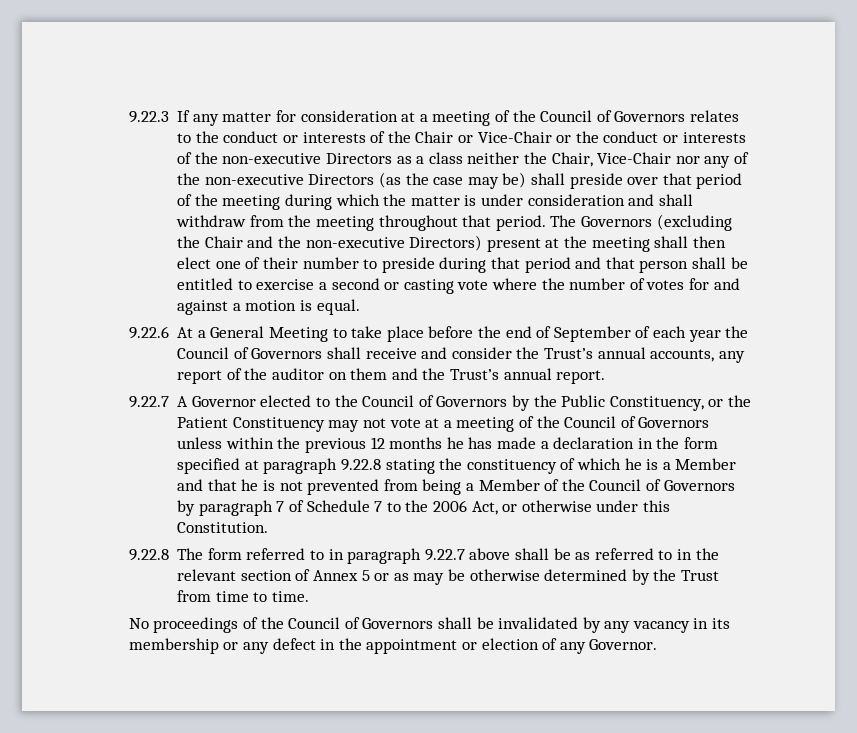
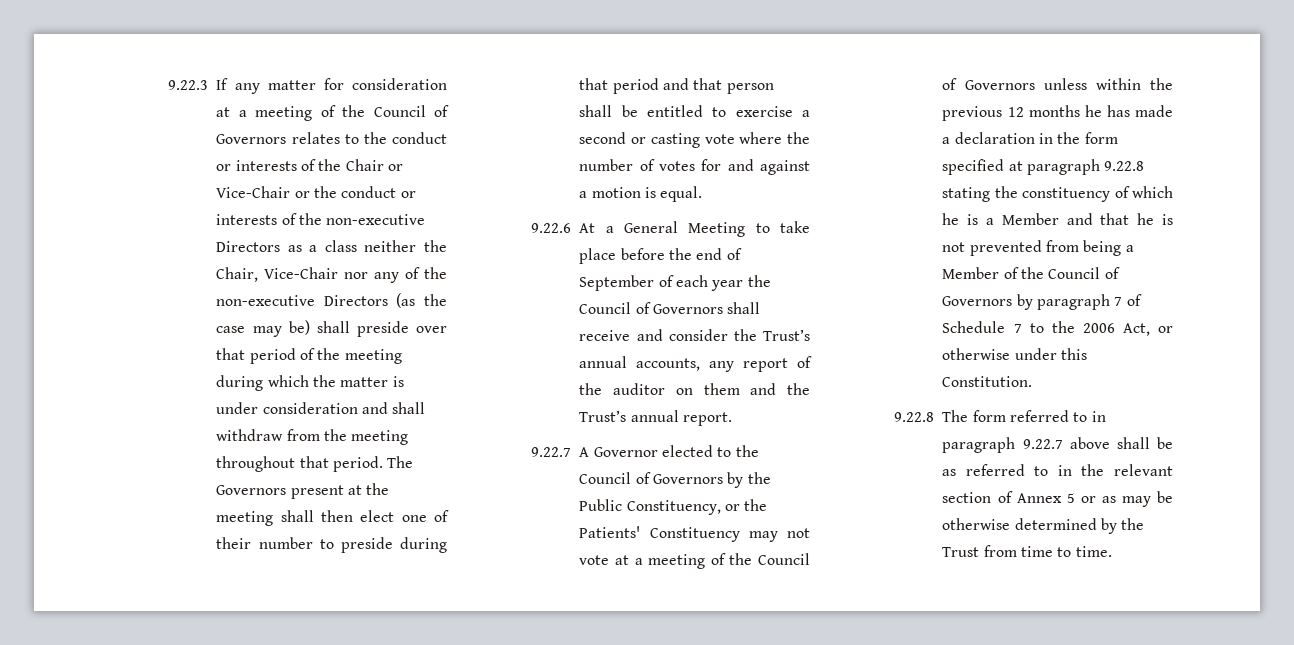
[656,214,732,231] [177,235,483,251] (excluding the Chair and the non-executive Directors) -> (287, 490) none
[177,417,229,428] Patient -> [579,526,641,538] Patients'
[128,617,731,633] [128,638,658,654] // No proceedings of the Council of Governors shall be invalidated by any vacancy in its membership or any defect in the appointment or election of any Governor. -> (1112, 551) none

